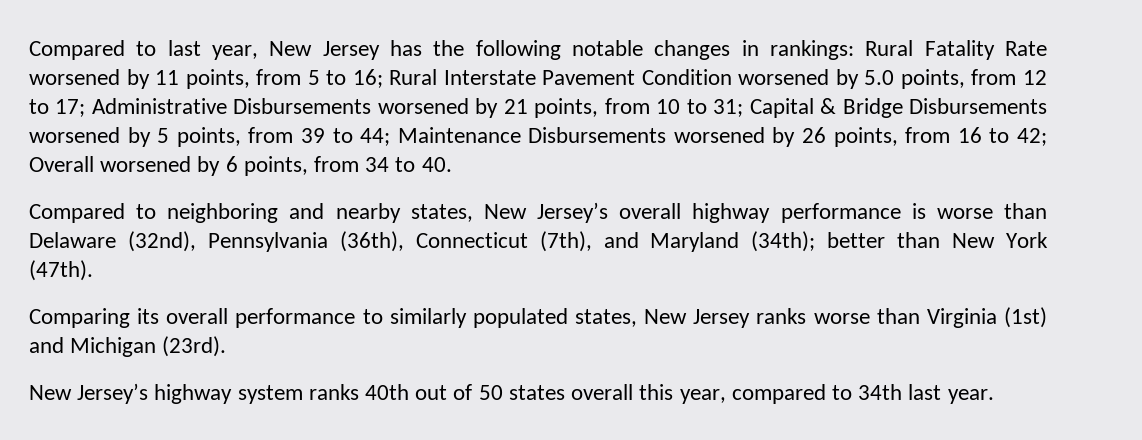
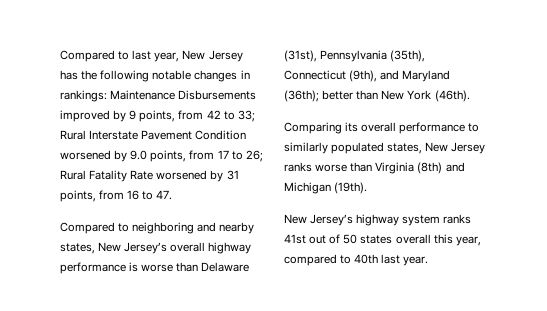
[865,40,1047,60] [29,69,383,89] Rural Fatality Rate worsened by 11 points, from 5 to 16; -> [110,90,257,100] [60,110,255,122] Maintenance Disbursements improved by 9 points, from 42 to 33;
[864,69,1047,89] [29,98,1047,118] [29,127,1048,147] [29,156,452,176] 5.0 points, from 12 to 17; Administrative Disbursements worsened by 21 points, from 10 to 31; Capital & Bridge Disbursements worsened by 5 points, from 39 to 44; Maintenance Disbursements worsened by 26 points, from 16 to 42; Overall worsened by 6 points, from 34 to 40. -> [130,150,263,162] [60,170,239,182] [60,190,173,202] 9.0 points, from 17 to 26; Rural Fatality Rate worsened by 31 points, from 16 to 47.
[127,231,592,252] (32nd), Pennsylvania (36th), Connecticut (7th), -> [284,50,426,62] [284,70,378,82] (31st), Pennsylvania (35th), Connecticut (9th),
[751,231,816,252] (34th); -> [284,90,319,102] (36th);
[29,260,93,281] (47th). -> [434,90,470,102] (46th).
[1003,307,1047,328] (1st) -> [417,162,443,174] (8th)
[162,336,227,357] (23rd). -> [334,182,368,194] (19th).
[365,384,410,400] 40th -> [284,234,306,244] 41st
[858,384,903,400] 34th -> [354,254,379,264] 40th

